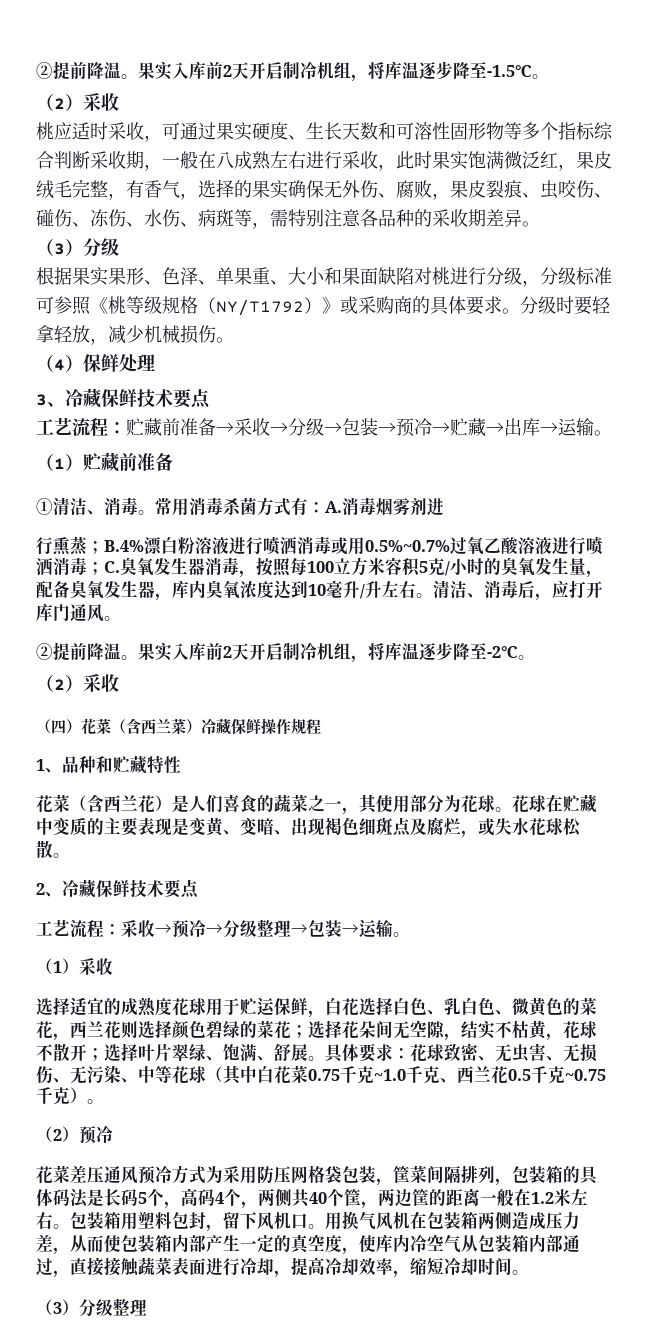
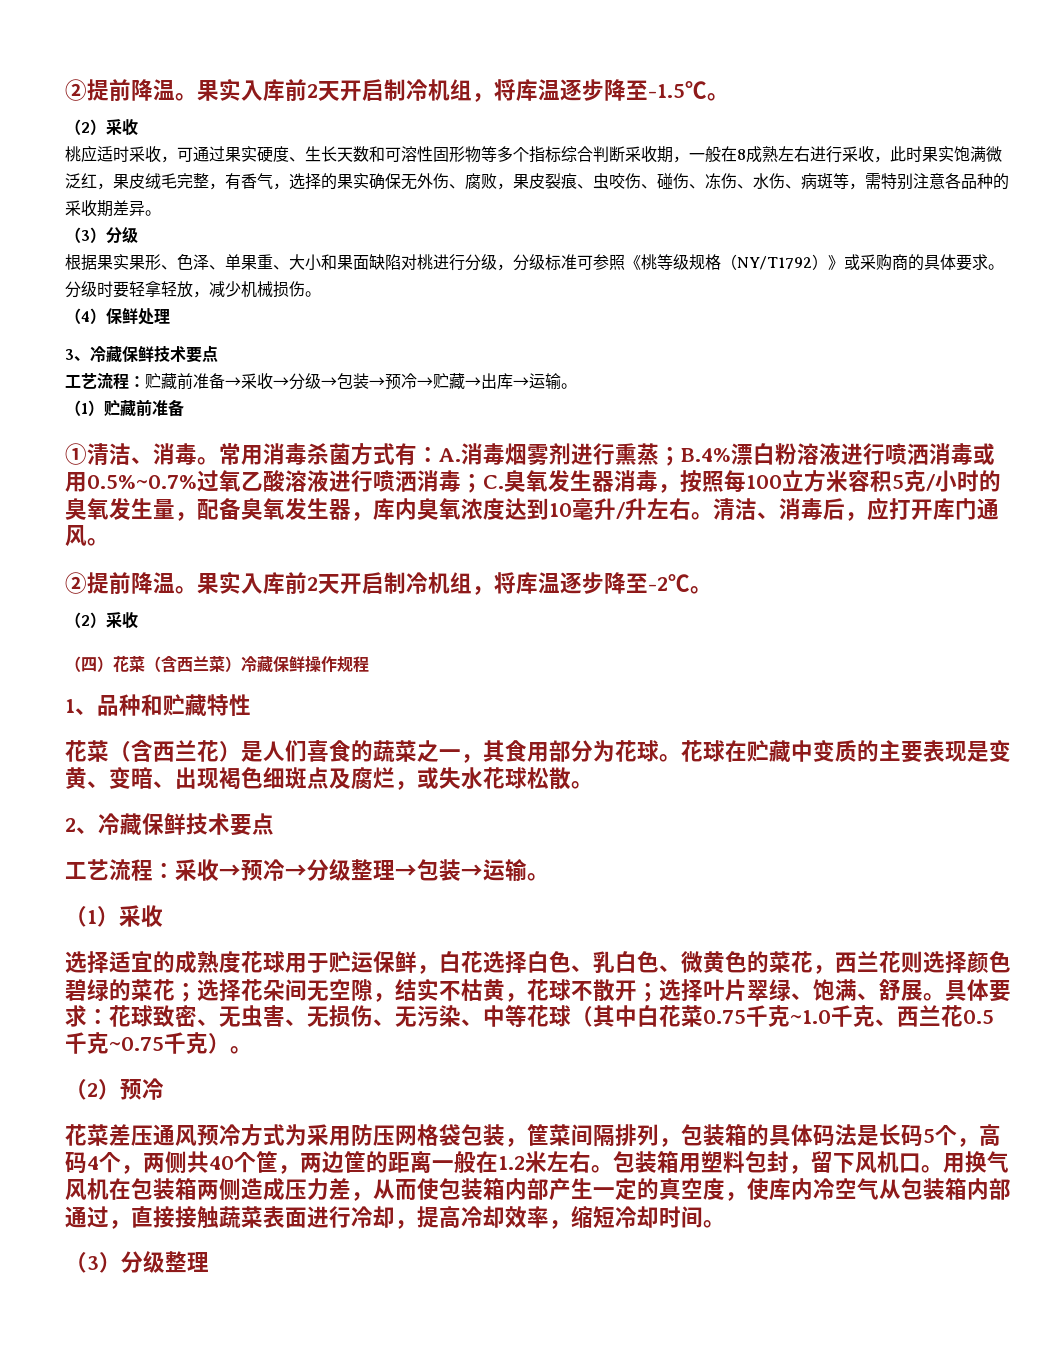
[216,151,234,169] 八 -> [737,149,746,160] 8
(444, 506) // -> (593, 454) none
[376,795,393,812] 使 -> [505,740,527,762] 食

